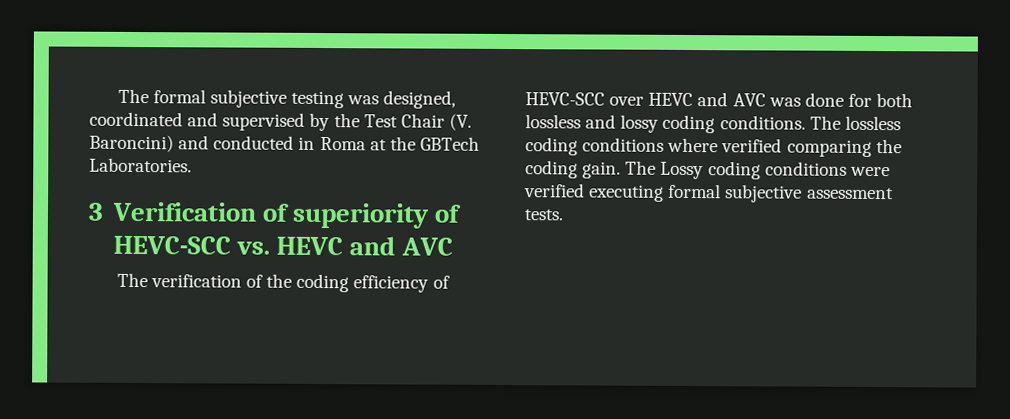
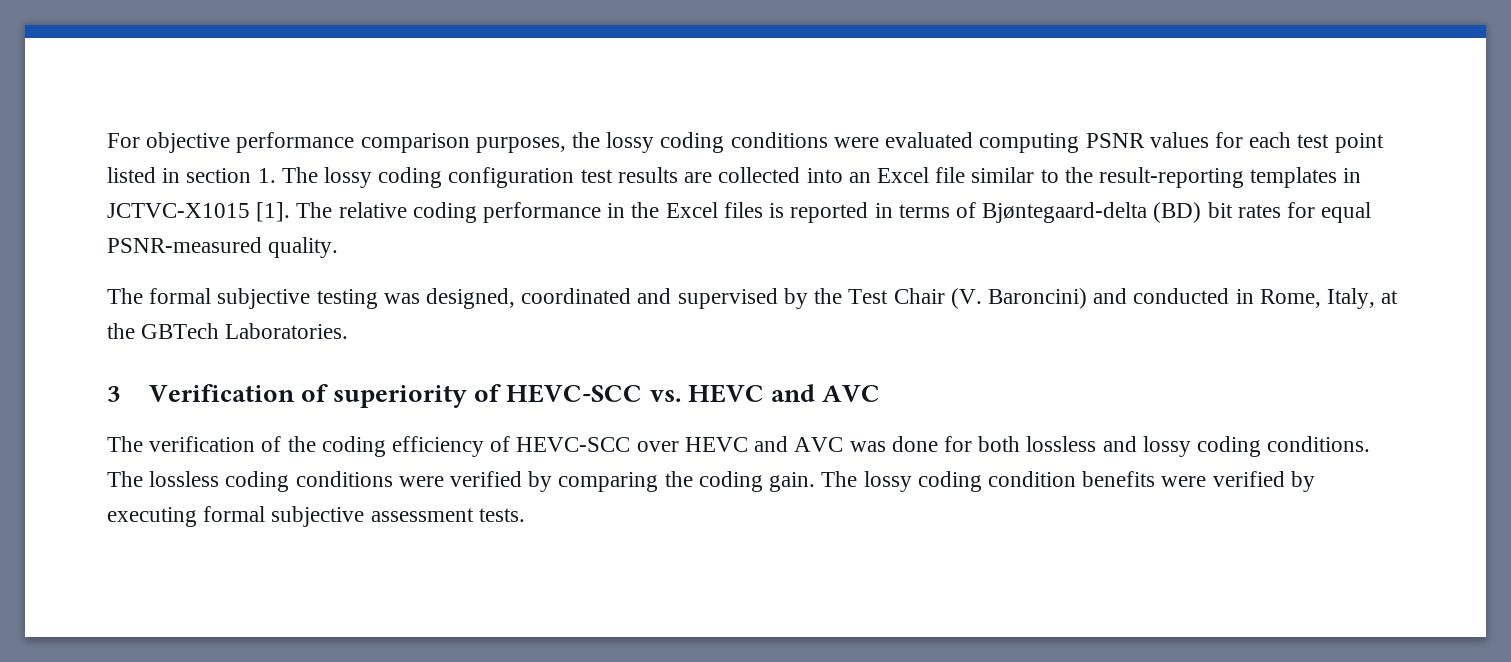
(117, 96) none -> [107,132,1384,153] [107,167,1362,188] [107,202,1372,223] [107,237,339,258] For objective performance comparison purposes, the lossy coding conditions were evaluated computing PSNR values for each test point listed in section 1. The lossy coding configuration test results are collected into an Excel file similar to the result-reporting templates in JCTVC-X1015 [1]. The relative coding performance in the Excel files is reported in terms of Bjøntegaard-delta (BD) bit rates for equal PSNR-measured quality. //
[319,136,366,151] Roma -> [1259,288,1375,309] Rome, Italy,
[667,137,783,153] where verified -> [398,471,553,492] were verified by
[660,161,890,180] [524,183,585,198] Lossy coding conditions were verified -> [863,471,1315,492] lossy coding condition benefits were verified by

